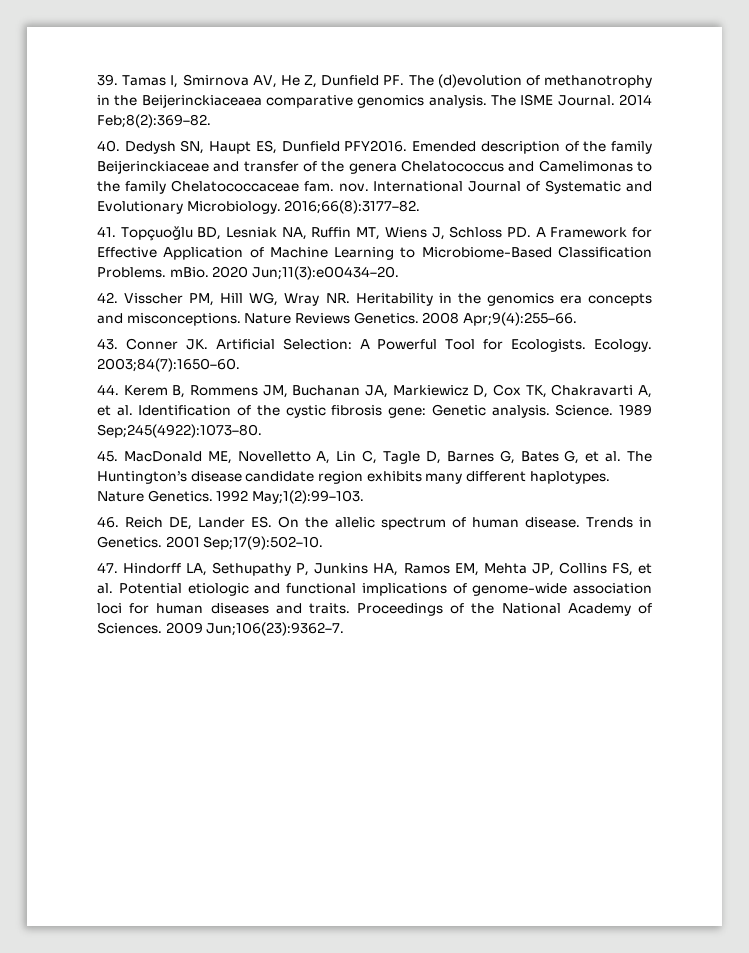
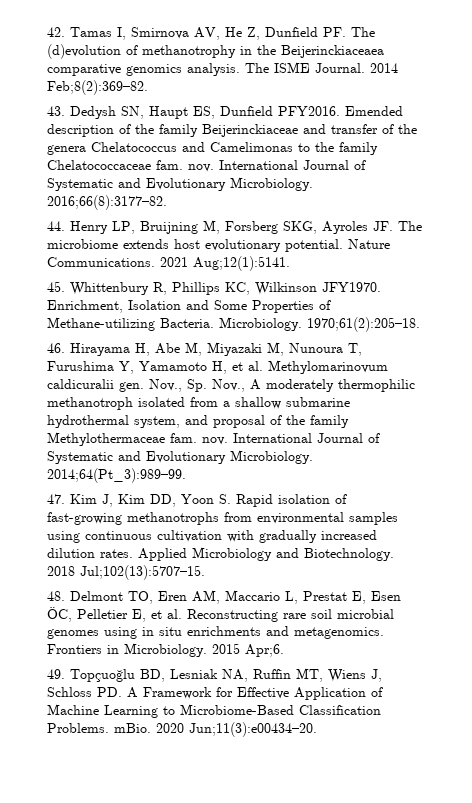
[97,74,118,86] 39. -> [47,27,65,37] 42.
[97,140,120,152] 40. -> [47,106,65,116] 43.
[97,226,116,237] 41. -> [47,220,422,234] [47,239,390,252] [47,256,290,271] [47,281,381,295] [47,300,331,313] [47,317,420,332] [47,342,362,356] [47,360,388,374] [47,379,415,392] [47,397,350,410] [47,415,349,428] [47,432,380,446] [47,450,313,464] [47,468,186,483] [47,494,347,507] [47,512,398,525] [47,530,377,543] [47,547,394,561] [47,565,205,580] [47,590,401,604] [47,607,394,622] [47,626,384,639] [47,643,284,657] [47,669,65,679] 44. Henry LP, Bruijning M, Forsberg SKG, Ayroles JF. The microbiome extends host evolutionary potential. Nature Communications. 2021 Aug;12(1):5141. // 45. Whittenbury R, Phillips KC, Wilkinson JFY1970. Enrichment, Isolation and Some Properties of Methane-utilizing Bacteria. Microbiology. 1970;61(2):205–18. // 46. Hirayama H, Abe M, Miyazaki M, Nunoura T, Furushima Y, Yamamoto H, et al. Methylomarinovum caldicuralii gen. Nov., Sp. Nov., A moderately thermophilic methanotroph isolated from a shallow submarine hydrothermal system, and proposal of the family Methylothermaceae fam. nov. International Journal of Systematic and Evolutionary Microbiology. 2014;64(Pt_3):989–99. // 47. Kim J, Kim DD, Yoon S. Rapid isolation of fast-growing methanotrophs from environmental samples using continuous cultivation with gradually increased dilution rates. Applied Microbiology and Biotechnology. 2018 Jul;102(13):5707–15. // 48. Delmont TO, Eren AM, Maccario L, Prestat E, Esen ÖC, Pelletier E, et al. Reconstructing rare soil microbial genomes using in situ enrichments and metagenomics. Frontiers in Microbiology. 2015 Apr;6. // 49.
[97,292,652,306] [97,312,577,326] [97,338,652,352] [97,358,240,372] [97,384,653,398] [97,404,652,418] [97,424,262,438] [97,450,653,464] [97,471,610,484] [97,490,364,504] [97,516,652,530] [97,536,324,550] [97,562,653,576] [97,583,652,596] [97,603,652,616] [97,622,345,636] // 42. Visscher PM, Hill WG, Wray NR. Heritability in the genomics era concepts and misconceptions. Nature Reviews Genetics. 2008 Apr;9(4):255–66. // 43. Conner JK. Artificial Selection: A Powerful Tool for Ecologists. Ecology. 2003;84(7):1650–60. // 44. Kerem B, Rommens JM, Buchanan JA, Markiewicz D, Cox TK, Chakravarti A, et al. Identification of the cystic fibrosis gene: Genetic analysis. Science. 1989 Sep;245(4922):1073–80. // 45. MacDonald ME, Novelletto A, Lin C, Tagle D, Barnes G, Bates G, et al. The Huntington’s disease candidate region exhibits many different haplotypes. Nature Genetics. 1992 May;1(2):99–103. // 46. Reich DE, Lander ES. On the allelic spectrum of human disease. Trends in Genetics. 2001 Sep;17(9):502–10. // 47. Hindorff LA, Sethupathy P, Junkins HA, Ramos EM, Mehta JP, Collins FS, et al. Potential etiologic and functional implications of genome-wide association loci for human diseases and traits. Proceedings of the National Academy of Sciences. 2009 Jun;106(23):9362–7. -> (317, 729) none

